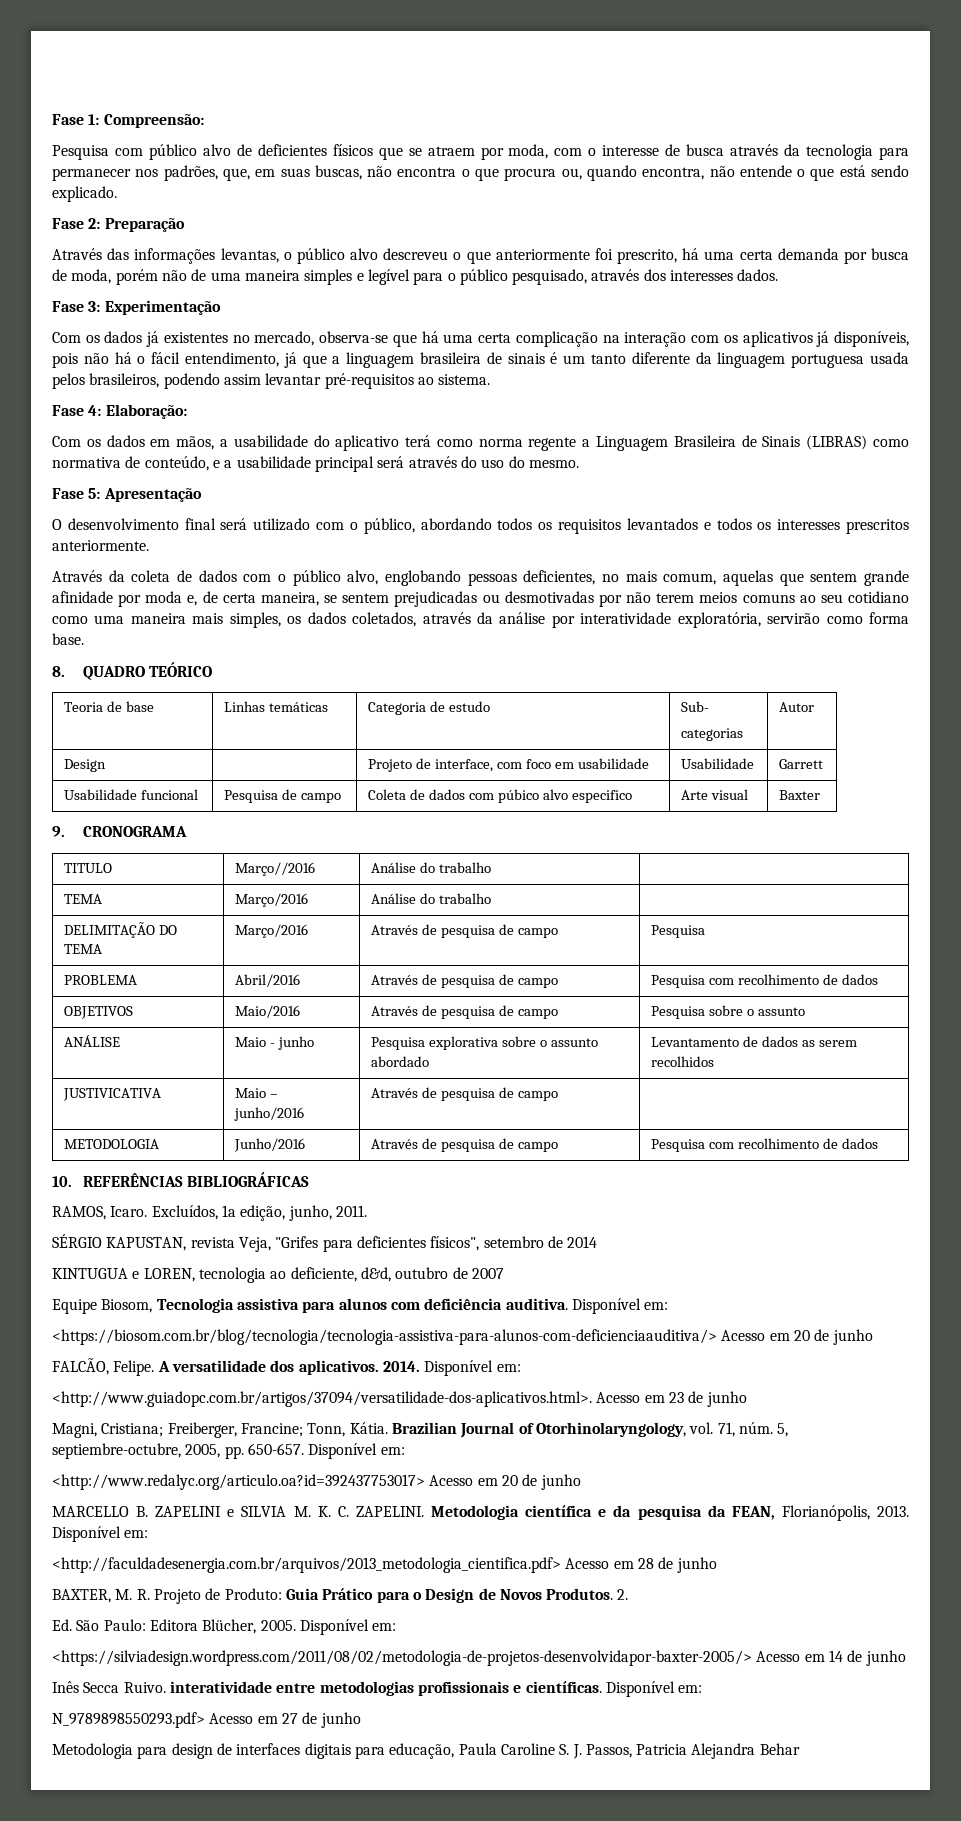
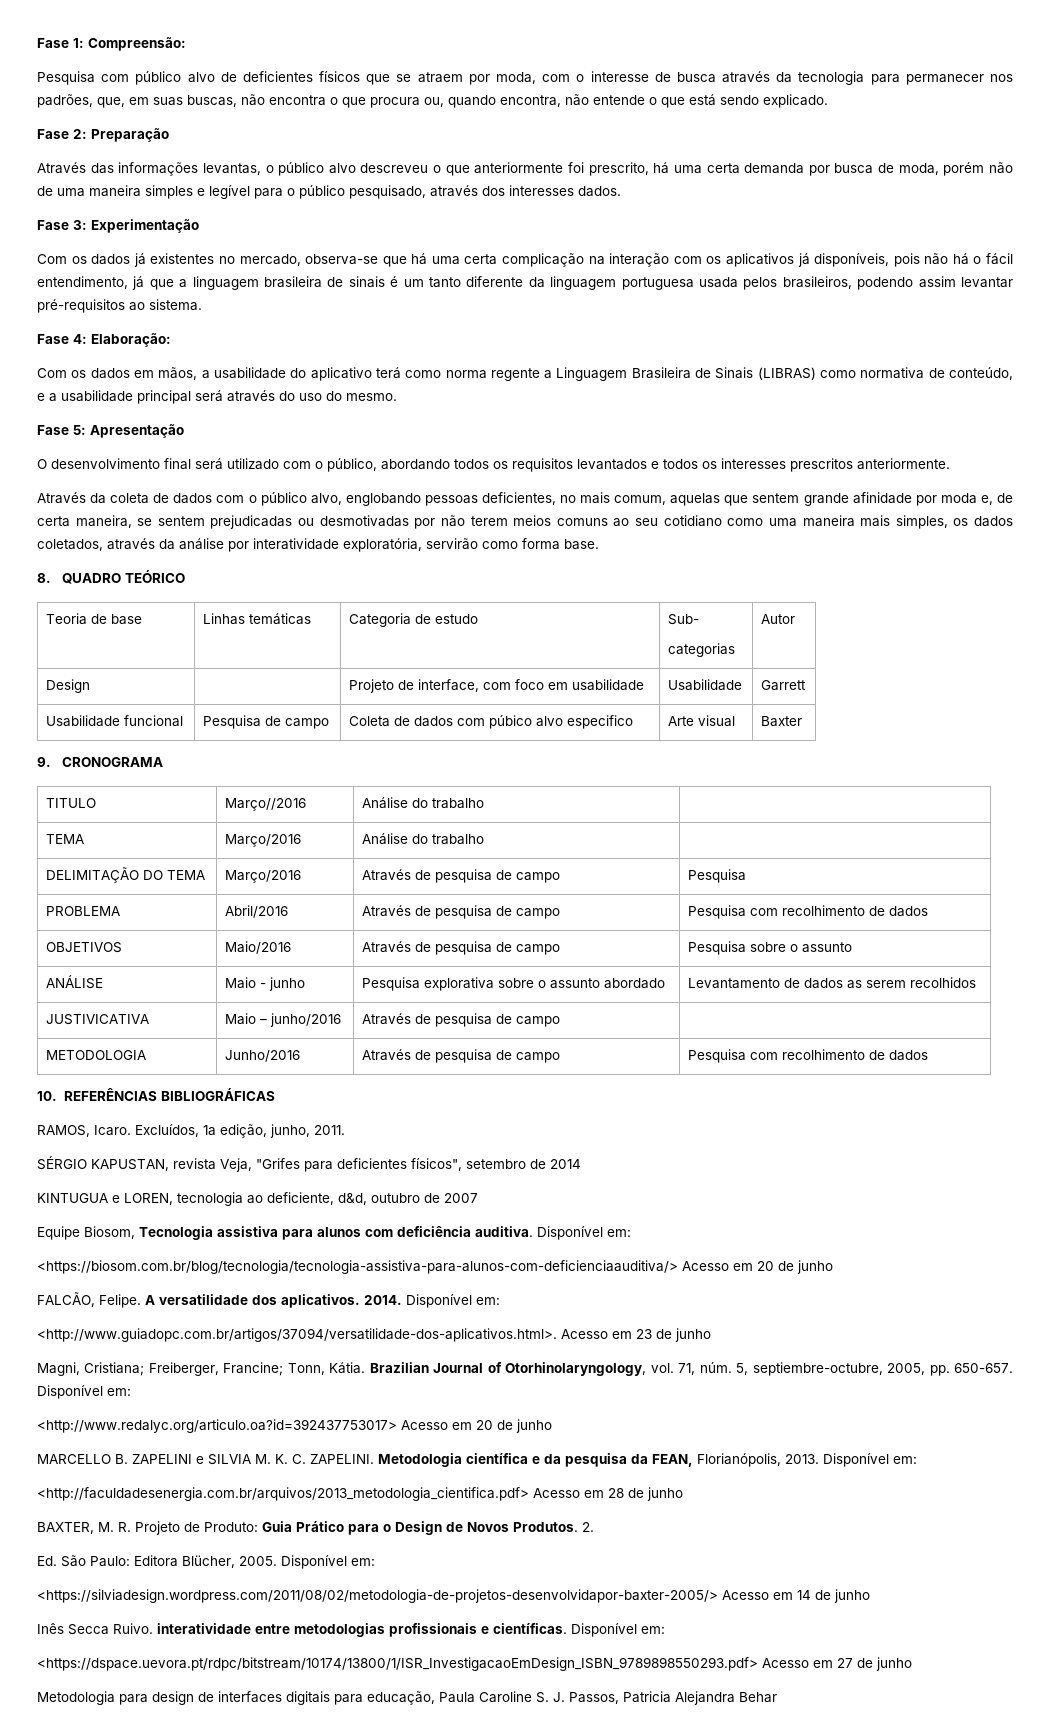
[52,1712,205,1728] N_9789898550293.pdf> -> [37,1657,758,1671] <https://dspace.uevora.pt/rdpc/bitstream/10174/13800/1/ISR_InvestigacaoEmDesign_ISBN_9789898550293.pdf>

